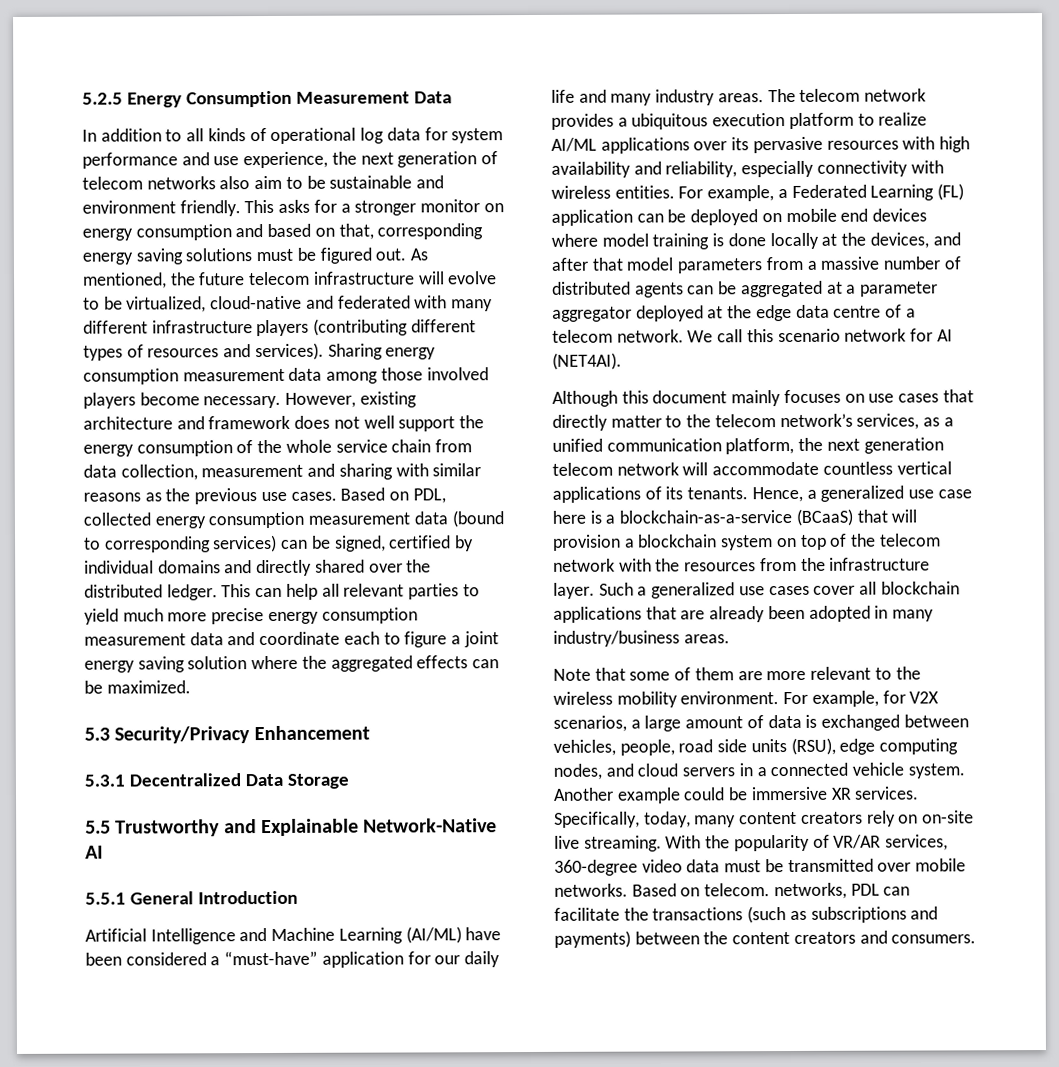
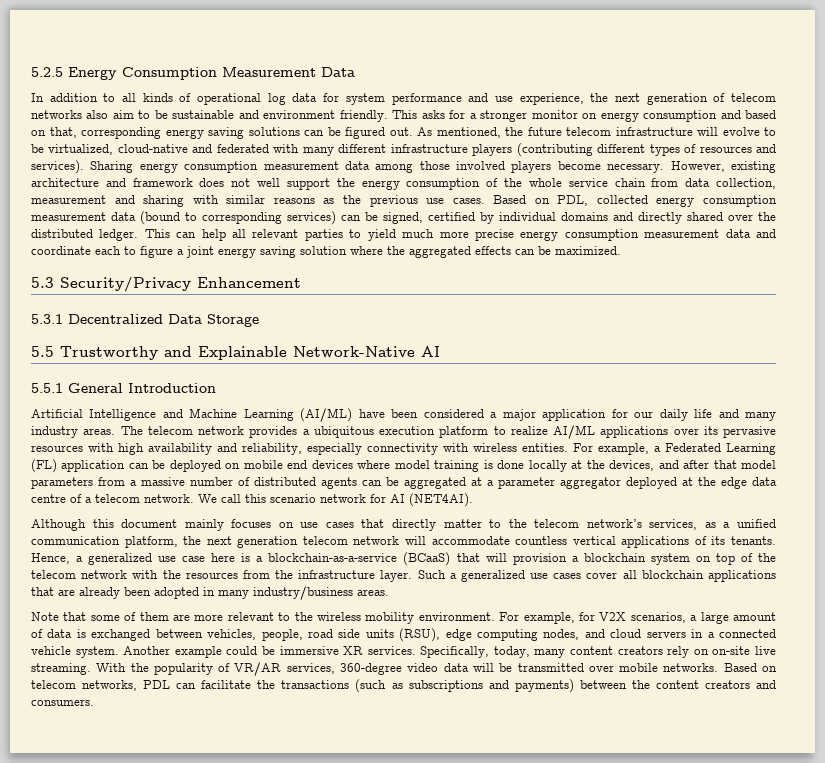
[256,248,294,262] must -> [304,130,324,136] can
[224,950,319,966] “must-have” -> [502,409,536,421] major
[724,860,762,873] must -> [472,663,494,672] will
[704,883,771,897] telecom. -> [31,680,76,689] telecom

